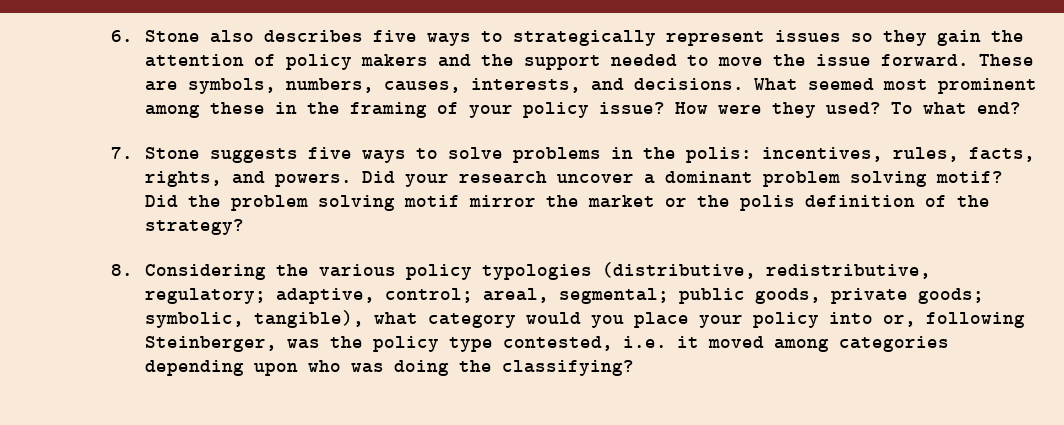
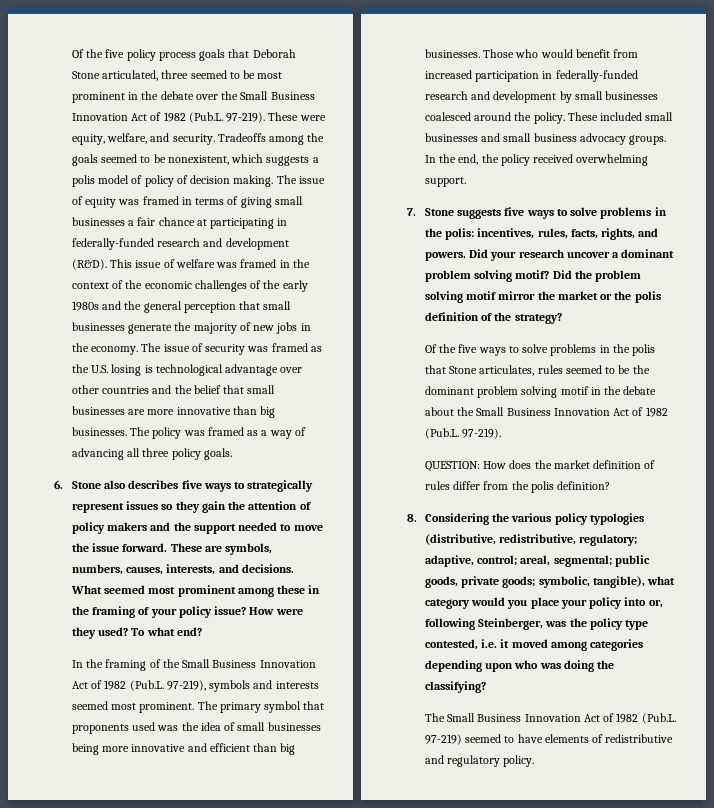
(110, 36) none -> [71,49,296,61] [71,70,283,81] [71,91,315,103] [71,112,326,123] [71,133,325,145] [71,154,319,166] [71,175,325,187] [71,196,303,208] [71,217,288,229] [71,238,289,250] [71,259,310,270] [71,280,308,292] [71,301,292,313] [71,322,311,334] [71,343,322,355] [71,364,303,376] [71,385,276,394] [71,406,276,418] [71,427,306,439] [71,448,232,460] Of the five policy process goals that Deborah Stone articulated, three seemed to be most prominent in the debate over the Small Business Innovation Act of 1982 (Pub.L. 97-219). These were equity, welfare, and security. Tradeoffs among the goals seemed to be nonexistent, which suggests a polis model of policy of decision making. The issue of equity was framed in terms of giving small businesses a fair chance at participating in federally-funded research and development (R&D). This issue of welfare was framed in the context of the economic challenges of the early 1980s and the general perception that small businesses generate the majority of new jobs in the economy. The issue of security was framed as the U.S. losing is technological advantage over other countries and the belief that small businesses are more innovative than big businesses. The policy was framed as a way of advancing all three policy goals. //
(1022, 108) none -> [71,659,316,671] [71,680,319,692] [71,701,325,713] [71,722,321,734] [71,743,296,755] [424,49,639,58] [424,70,638,82] [424,91,659,103] [424,112,674,124] [424,133,667,145] [424,154,649,166] [424,177,466,187] // In the framing of the Small Business Innovation Act of 1982 (Pub.L. 97-219), symbols and interests seemed most prominent. The primary symbol that proponents used was the idea of small businesses being more innovative and efficient than big businesses. Those who would benefit from increased participation in federally-funded research and development by small businesses coalesced around the policy. These included small businesses and small business advocacy groups. In the end, the policy received overwhelming support.
(245, 227) none -> [424,344,656,356] [424,365,650,376] [424,386,657,398] [424,407,668,417] [424,428,502,439] [424,460,656,472] [424,481,611,493] // Of the five ways to solve problems in the polis that Stone articulates, rules seemed to be the dominant problem solving motif in the debate about the Small Business Innovation Act of 1982 (Pub.L. 97-219). // QUESTION: How does the market definition of rules differ from the polis definition?
(635, 368) none -> [424,713,676,724] [424,734,674,745] [424,755,535,767] // The Small Business Innovation Act of 1982 (Pub.L. 97-219) seemed to have elements of redistributive and regulatory policy.

